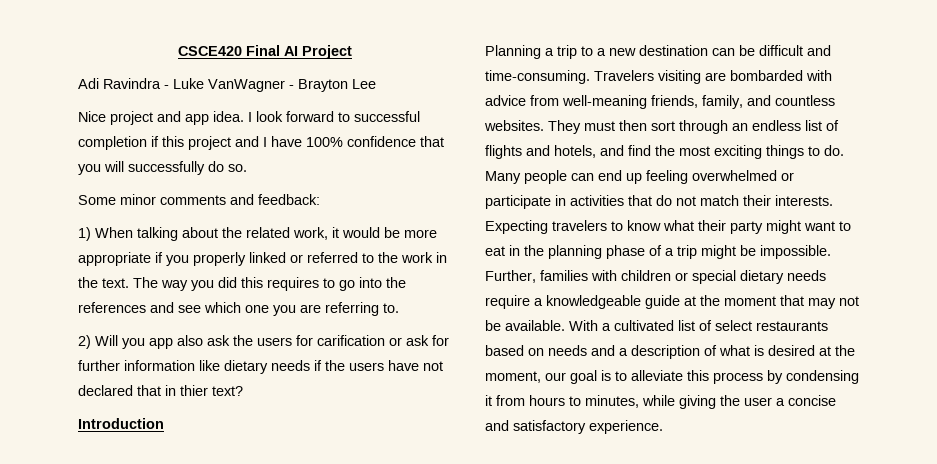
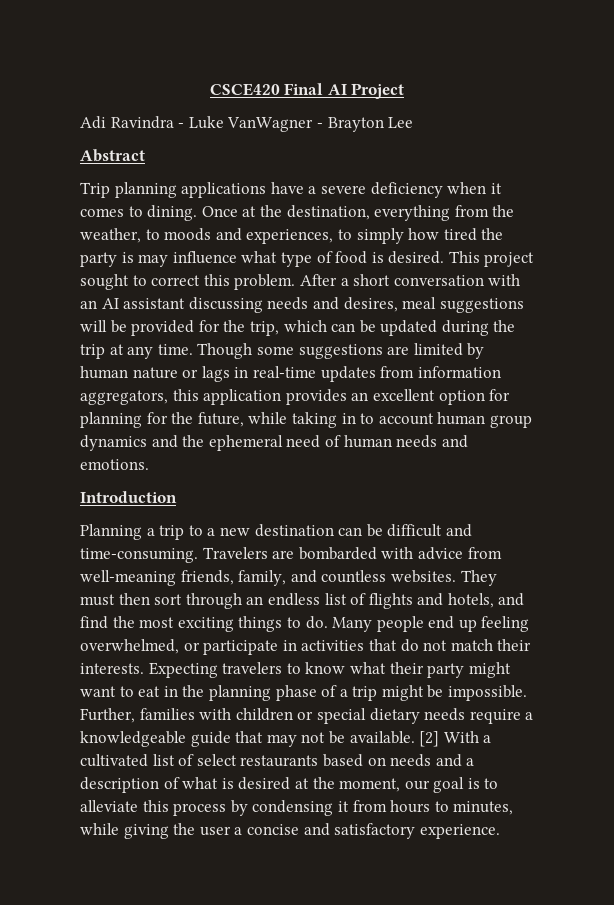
[78,111,420,125] [78,136,444,150] [78,161,247,175] [78,194,320,205] [78,227,437,241] [78,252,447,266] [78,277,406,291] [78,302,399,316] [78,335,449,349] [78,360,443,374] [78,385,243,396] Nice project and app idea. I look forward to successful completion if this project and I have 100% confidence that you will successfully do so. // Some minor comments and feedback: // 1) When talking about the related work, it would be more appropriate if you properly linked or referred to the work in the text. The way you did this requires to go into the references and see which one you are referring to. // 2) Will you app also ask the users for carification or ask for further information like dietary needs if the users have not declared that in thier text? -> [80,149,145,162] [80,182,502,198] [80,205,515,221] [80,228,504,244] [80,251,535,267] [80,274,521,290] [80,297,524,313] [80,320,516,336] [80,343,485,359] [80,366,501,382] [80,389,511,405] [80,412,532,428] [80,435,468,451] [80,459,149,470] Abstract // Trip planning applications have a severe deficiency when it comes to dining. Once at the destination, everything from the weather, to moods and experiences, to simply how tired the party is may influence what type of food is desired. This project sought to correct this problem. After a short conversation with an AI assistant discussing needs and desires, meal suggestions will be provided for the trip, which can be updated during the trip at any time. Though some suggestions are limited by human nature or lags in real-time updates from information aggregators, this application provides an excellent option for planning for the future, while taking in to account human group dynamics and the ephemeral need of human needs and emotions.
[658,70,701,84] visiting -> (268, 553) none
[571,173,594,181] can -> (424, 624) none
[692,170,777,181] overwhelmed -> [80,639,179,654] overwhelmed,
[684,295,776,306] at the moment -> (231, 739) none
(565, 325) none -> [419,731,440,747] [2]

